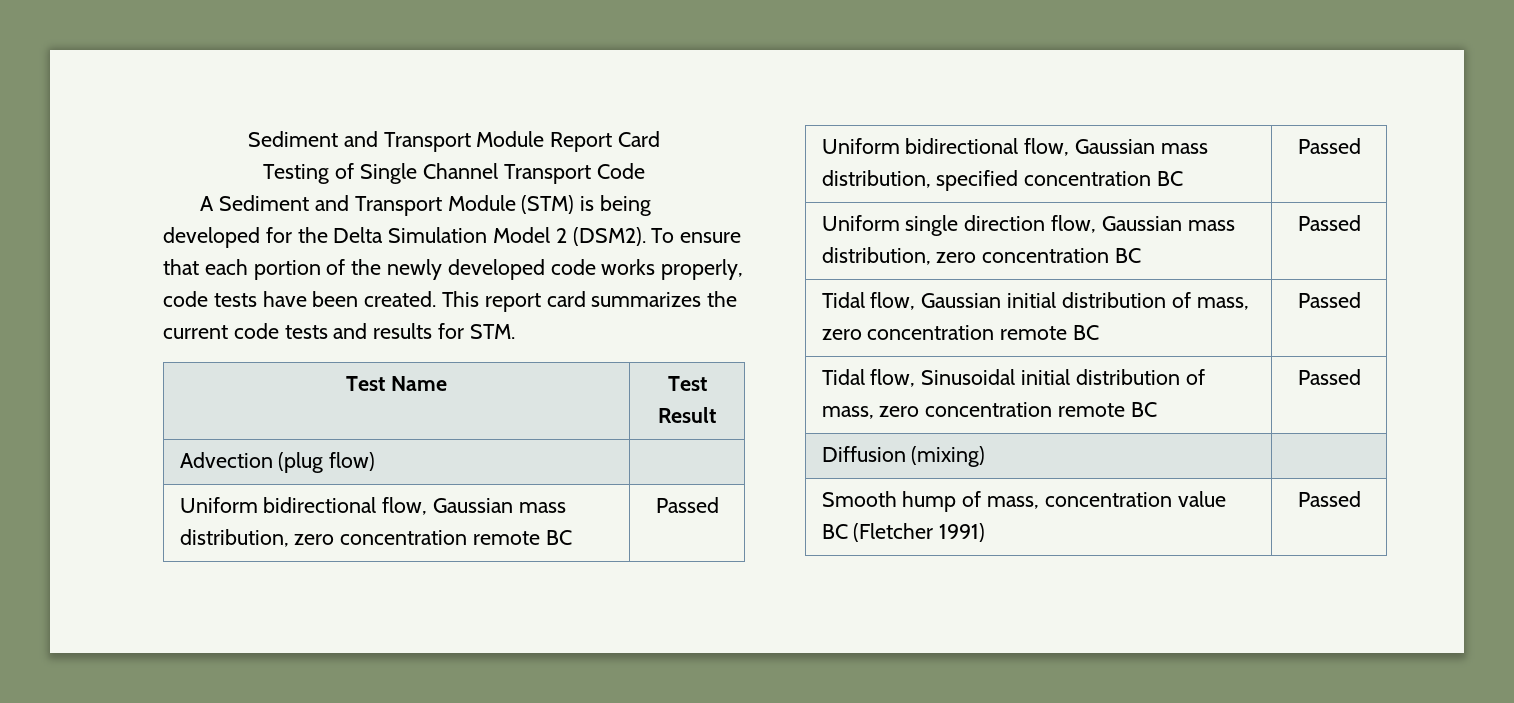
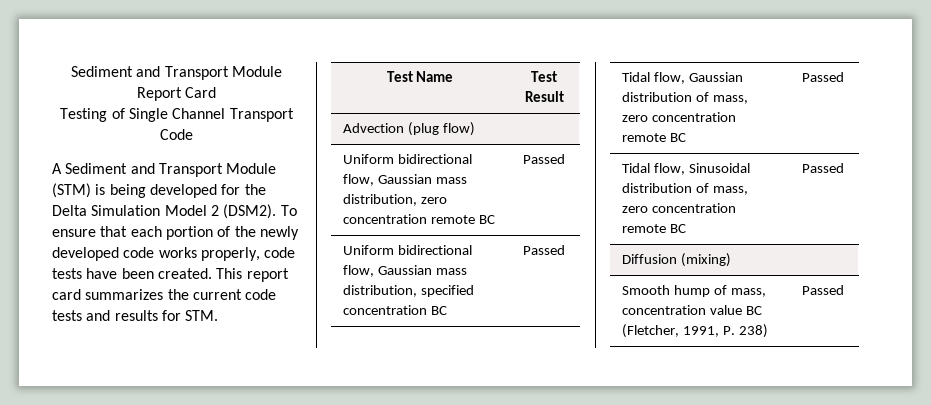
[821,215,1235,236] [821,247,1142,265] [1297,215,1361,231] // Uniform single direction flow, Gaussian mass distribution, zero concentration BC | Passed -> (565, 250) none
[1007,292,1057,308] initial -> (744, 77) none
[1021,369,1071,385] initial -> (751, 168) none
[853,523,986,542] (Fletcher 1991) -> [622,324,769,338] (Fletcher, 1991, P. 238)

